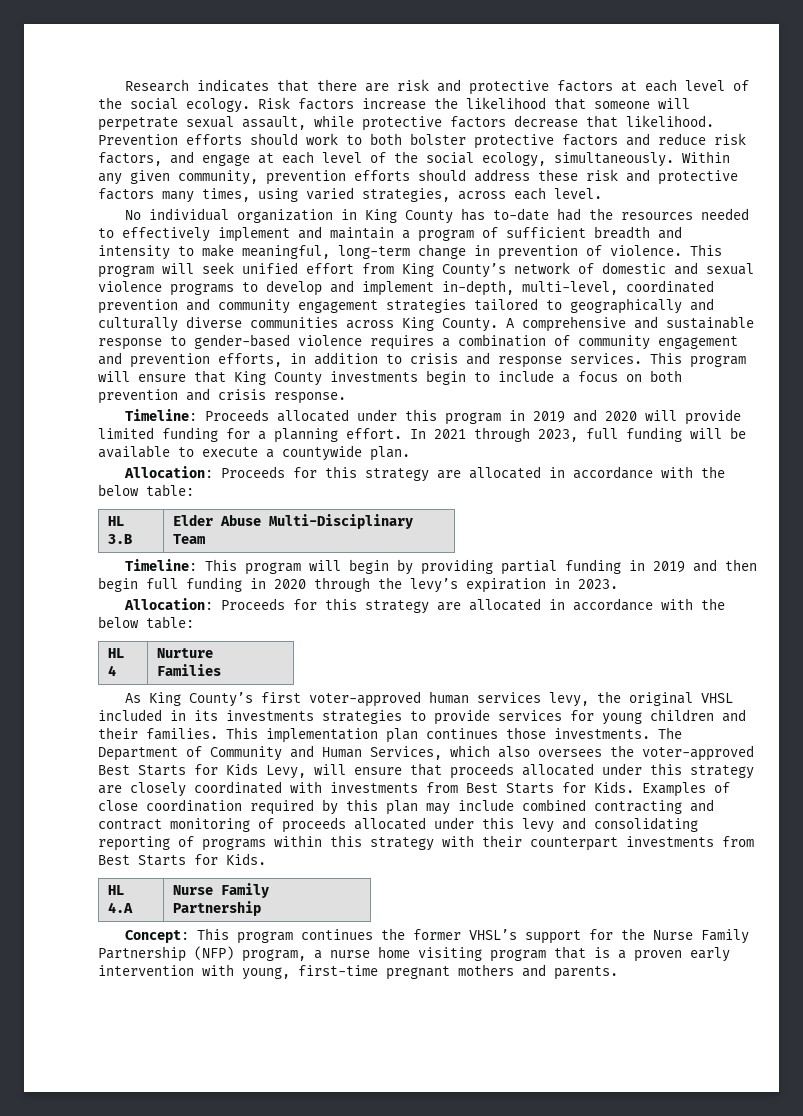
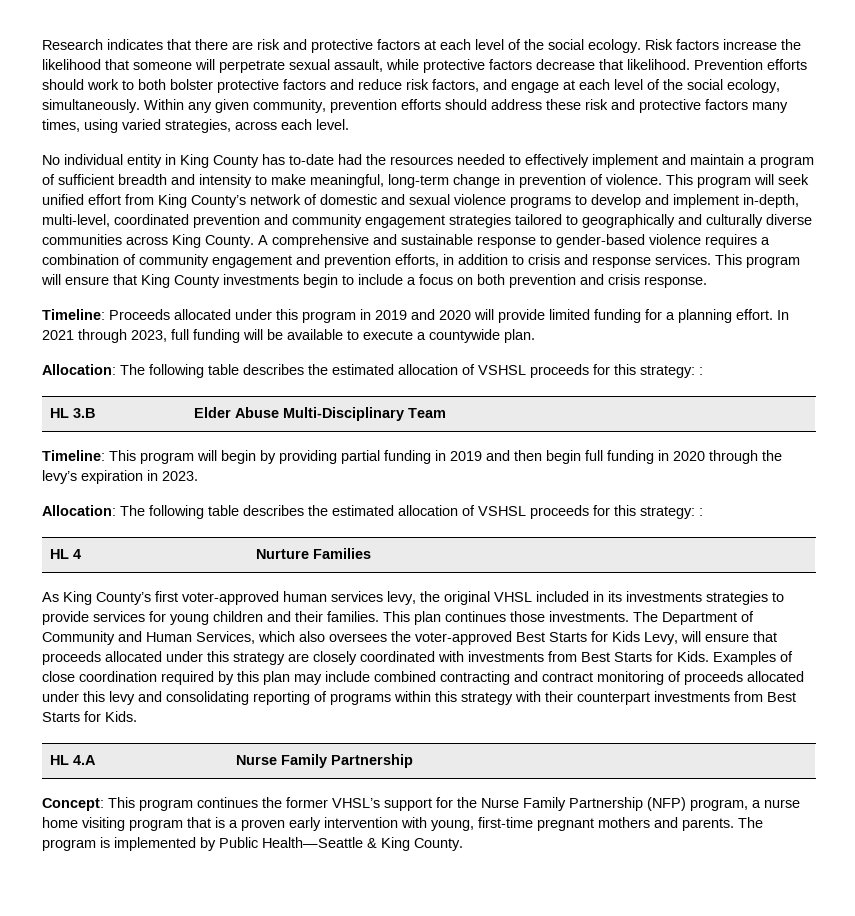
[236,209,333,223] organization -> [127,154,162,168] entity
[220,466,725,482] [98,484,194,497] Proceeds for this strategy are allocated in accordance with the below table: -> [120,364,703,378] The following table describes the estimated allocation of VSHSL proceeds for this strategy: :
[220,598,725,614] [98,616,194,629] Proceeds for this strategy are allocated in accordance with the below table: -> [120,505,703,519] The following table describes the estimated allocation of VSHSL proceeds for this strategy: :
[266,728,378,743] implementation -> (410, 616) none
(618, 973) none -> [738,817,763,828] [42,837,463,851] The program is implemented by Public Health—Seattle & King County.

